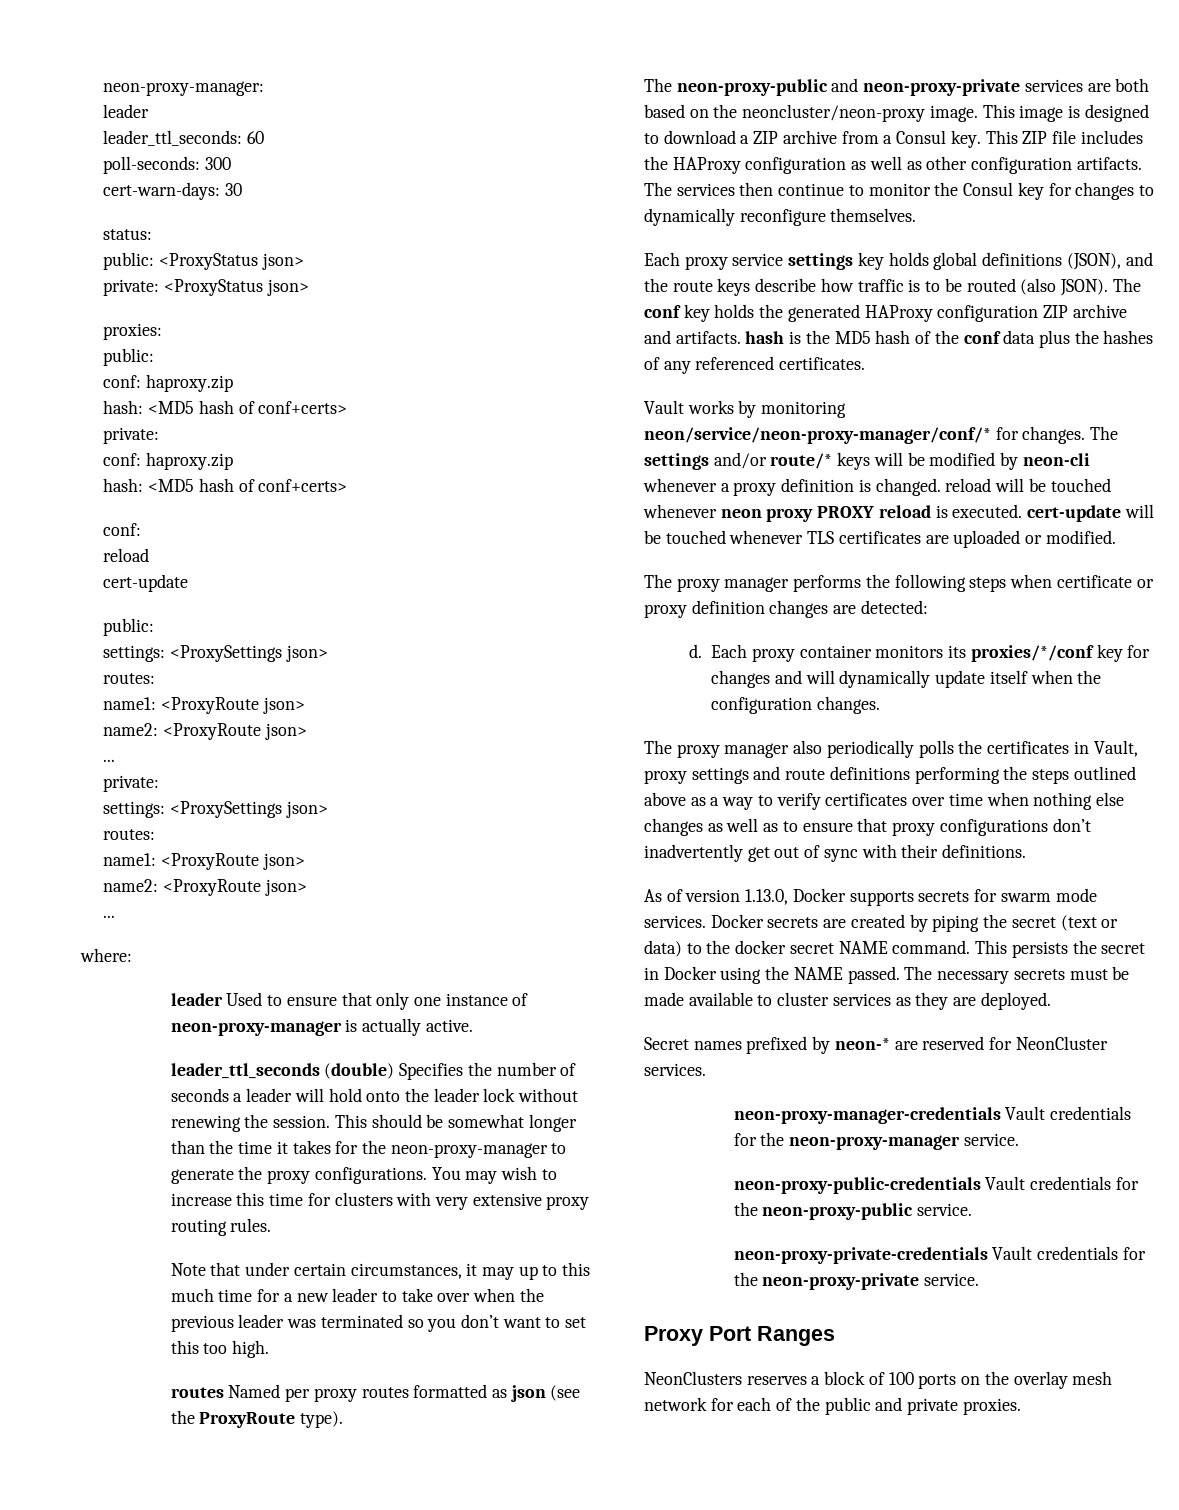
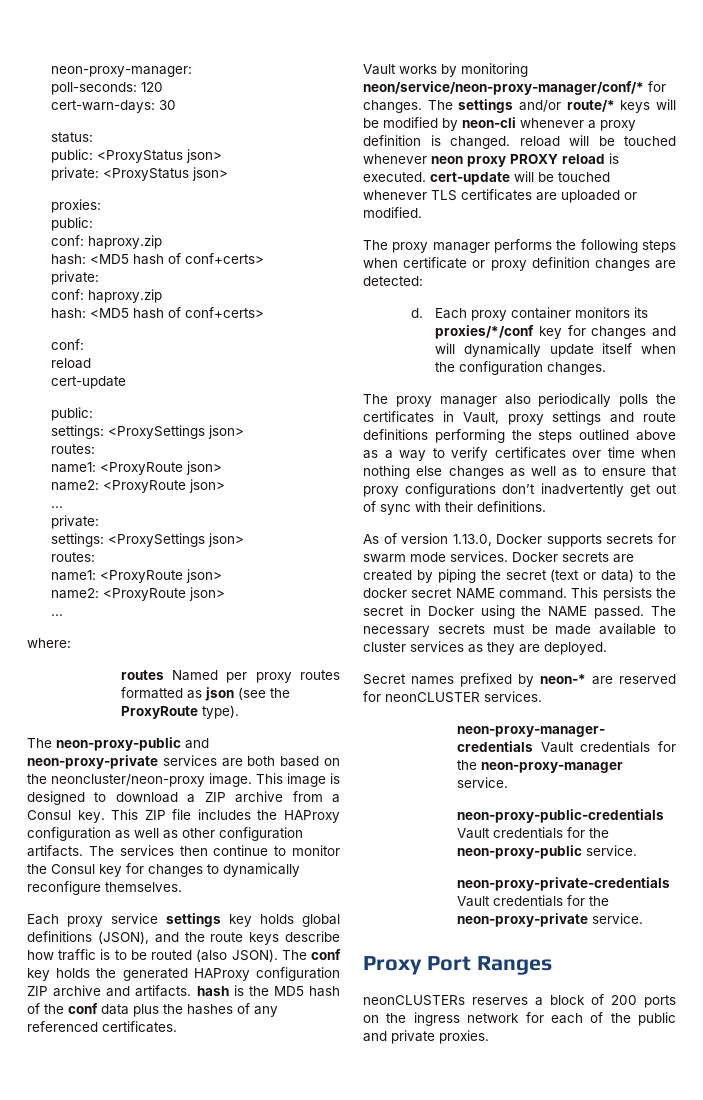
[103,104,150,118] [103,130,265,146] // leader // leader_ttl_seconds: 60 -> (193, 71) none
[205,157,232,170] 300 -> [141,82,164,92] 120
[170,992,529,1010] [170,1018,473,1036] [170,1062,577,1080] [170,1088,579,1102] [170,1114,577,1132] [170,1140,567,1158] [170,1166,557,1184] [170,1192,590,1210] [170,1218,272,1236] [170,1262,591,1280] [170,1288,544,1302] [170,1314,587,1332] [170,1340,270,1358] // leader Used to ensure that only one instance of neon-proxy-manager is actually active. // leader_ttl_seconds (double) Specifies the number of seconds a leader will hold onto the leader lock without renewing the session. This should be somewhat longer than the time it takes for the neon-proxy-manager to generate the proxy configurations. You may wish to increase this time for clusters with very extensive proxy routing rules. // Note that under certain circumstances, it may up to this much time for a new leader to take over when the previous leader was terminated so you don’t want to set this too high. -> (71, 643) none
[1015,1036,1108,1050] NeonCluster -> [385,692,480,703] neonCLUSTER
[644,1371,742,1385] NeonClusters -> [363,995,465,1006] neonCLUSTERs
[888,1372,914,1385] 100 -> [611,995,637,1005] 200
[1013,1371,1113,1389] overlay mesh -> [413,1012,460,1026] ingress

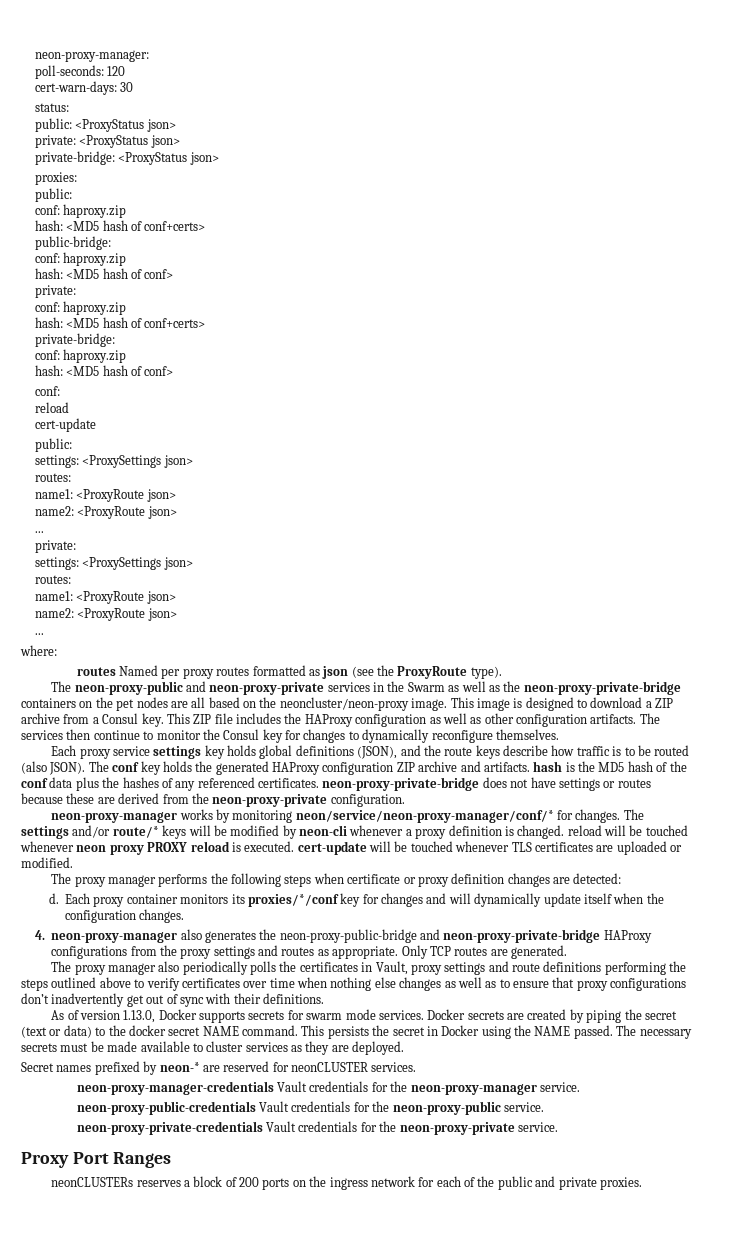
(229, 174) none -> [34,151,219,165] // private-bridge: <ProxyStatus json>
(265, 258) none -> [34,236,111,250] [34,252,127,266] [34,268,174,279] // public-bridge: // conf: haproxy.zip // hash: <MD5 hash of conf>
(265, 312) none -> [34,333,115,347] [34,349,127,363] [34,365,174,376] // private-bridge: // conf: haproxy.zip // hash: <MD5 hash of conf>
[221,756,276,767] are both -> [373,681,681,695] [21,697,206,711] in the Swarm as well as the neon-proxy-private-bridge containers on the pet nodes are all
[363,64,396,75] // Vault -> [322,777,651,791] [21,793,405,807] [51,812,178,823] neon-proxy-private-bridge does not have settings or routes because these are derived from the neon-proxy-private configuration. // neon-proxy-manager
(607, 368) none -> [34,929,652,943] [51,945,568,959] // 4. neon-proxy-manager also generates the neon-proxy-public-bridge and neon-proxy-private-bridge HAProxy configurations from the proxy settings and routes as appropriate. Only TCP routes are generated.
[363,450,426,461] as a way -> (131, 982) none

